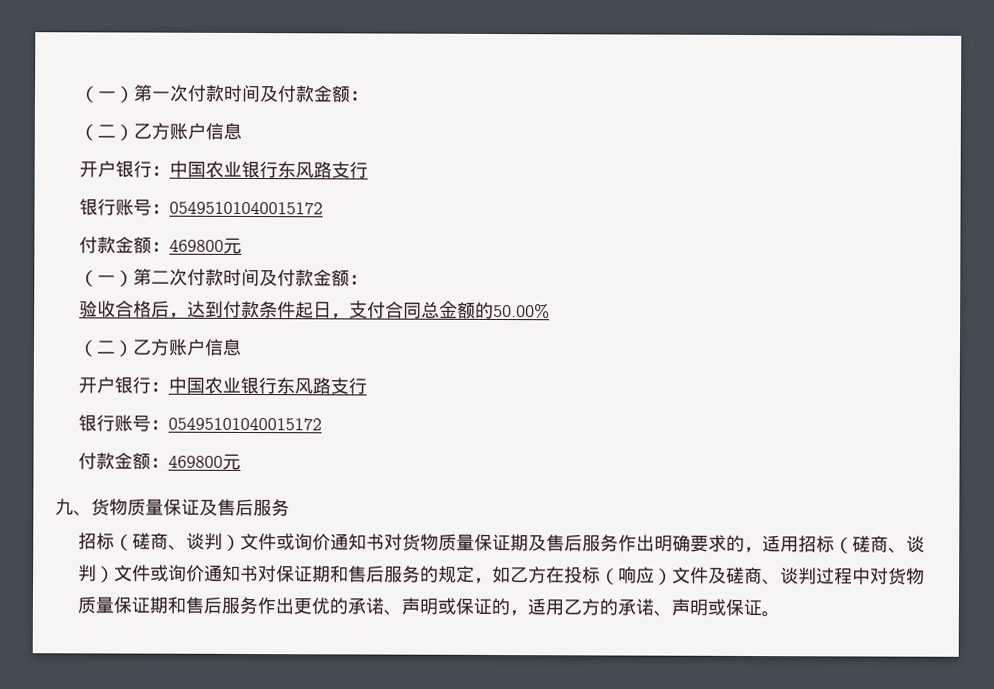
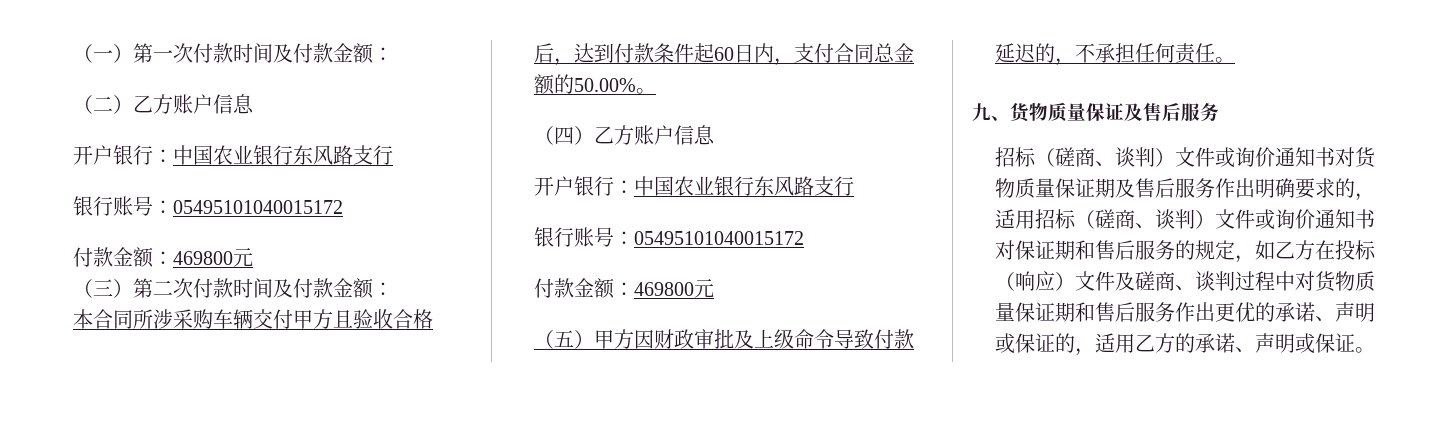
[96,275,116,284] 一 -> [92,279,113,296] 三
(368, 279) none -> [72,309,353,329] 本合同所涉采购车辆交付甲方且
[312,301,332,319] ⽇ -> [713,43,774,63] 60⽇内
[77,340,116,357] // （二 -> [635,88,656,94] [533,126,574,145] 。 // （四
(241, 461) none -> [533,329,914,349] [994,43,1235,66] // （五）甲方因财政审批及上级命令导致付款延迟的，不承担任何责任。

